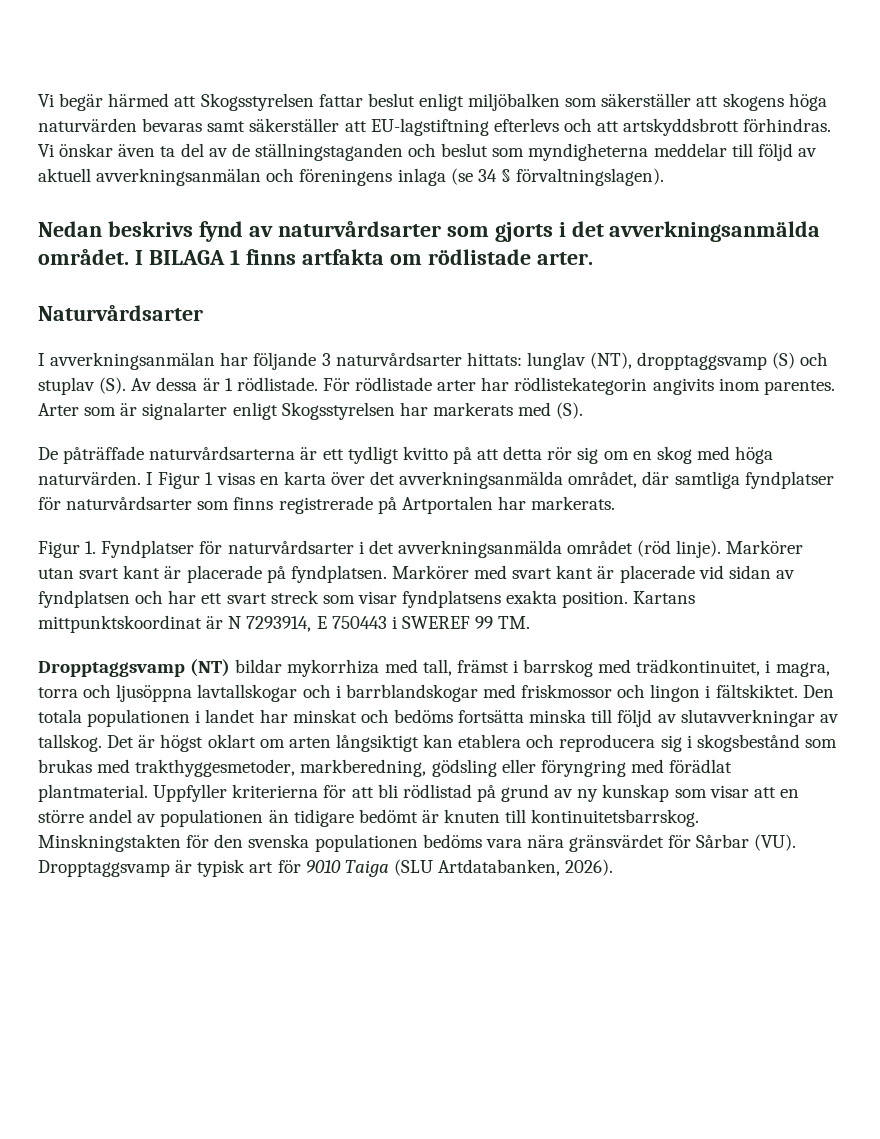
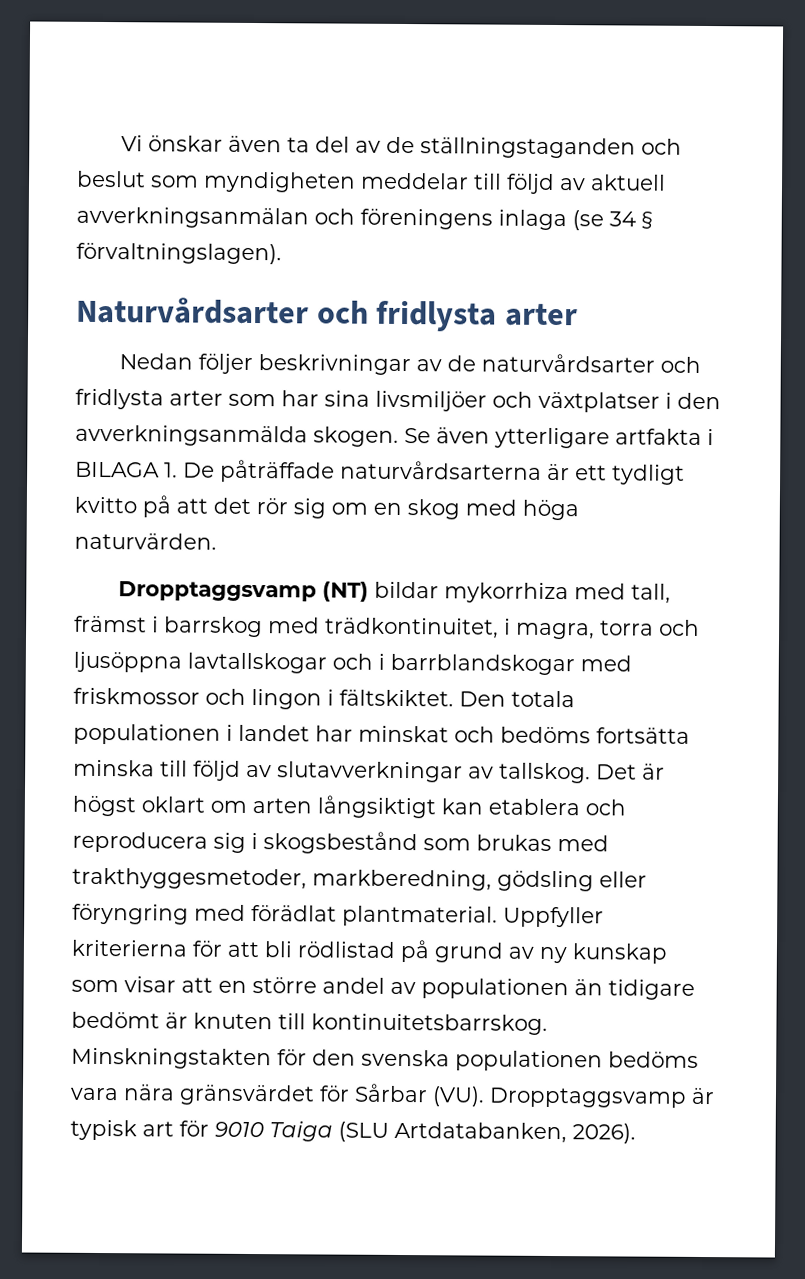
[38,93,827,111] [38,118,832,136] [38,144,54,157] Vi begär härmed att Skogsstyrelsen fattar beslut enligt miljöbalken som säkerställer att skogens höga naturvärden bevaras samt säkerställer att EU-lagstiftning efterlevs och att artskyddsbrott förhindras. Vi -> [120,135,143,152] Vi
[528,143,649,161] myndigheterna -> [203,171,356,193] myndigheten
[38,220,821,242] [38,248,593,265] [38,304,203,321] [38,352,829,370] [38,377,835,395] [38,402,584,420] Nedan beskrivs fynd av naturvårdsarter som gjorts i det avverkningsanmälda området. I BILAGA 1 finns artfakta om rödlistade arter. // Naturvårdsarter // I avverkningsanmälan har följande 3 naturvårdsarter hittats: lunglav (NT), dropptaggsvamp (S) och stuplav (S). Av dessa är 1 rödlistade. För rödlistade arter har rödlistekategorin angivits inom parentes. Arter som är signalarter enligt Skogsstyrelsen har markerats med (S). // -> [76,296,578,332] [118,353,701,376] [75,388,721,413] [75,424,714,449] [75,461,178,478] Naturvårdsarter och fridlysta arter // Nedan följer beskrivningar av de naturvårdsarter och fridlysta arter som har sina livsmiljöer och växtplatser i den avverkningsanmälda skogen. Se även ytterligare artfakta i BILAGA 1.
[503,446,543,460] detta -> [213,497,251,514] det
[146,471,834,489] [38,496,616,514] [38,540,804,558] [38,565,795,583] [38,590,696,608] [38,615,531,633] I Figur 1 visas en karta över det avverkningsanmälda området, där samtliga fyndplatser för naturvårdsarter som finns registrerade på Artportalen har markerats. // Figur 1. Fyndplatser för naturvårdsarter i det avverkningsanmälda området (röd linje). Markörer utan svart kant är placerade på fyndplatsen. Markörer med svart kant är placerade vid sidan av fyndplatsen och har ett svart streck som visar fyndplatsens exakta position. Kartans mittpunktskoordinat är N 7293914, E 750443 i SWEREF 99 TM. -> (217, 541) none

